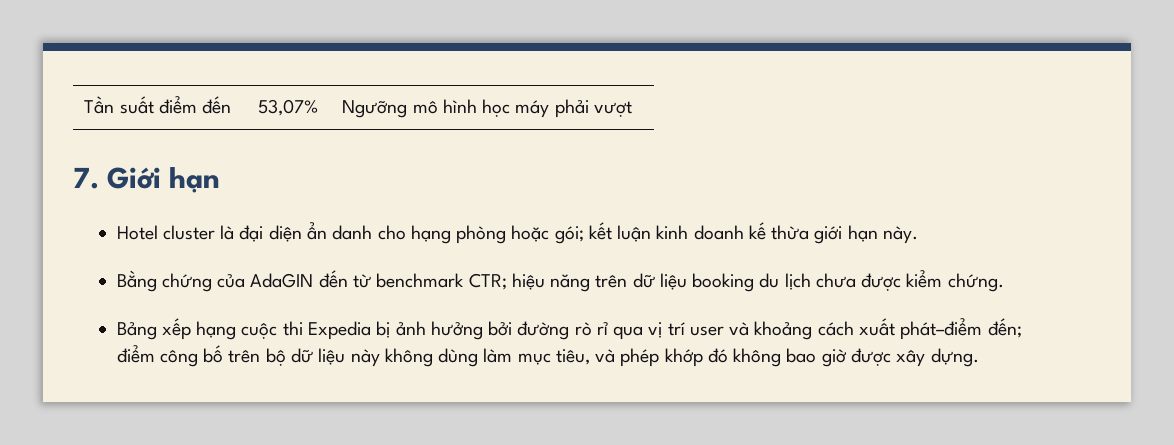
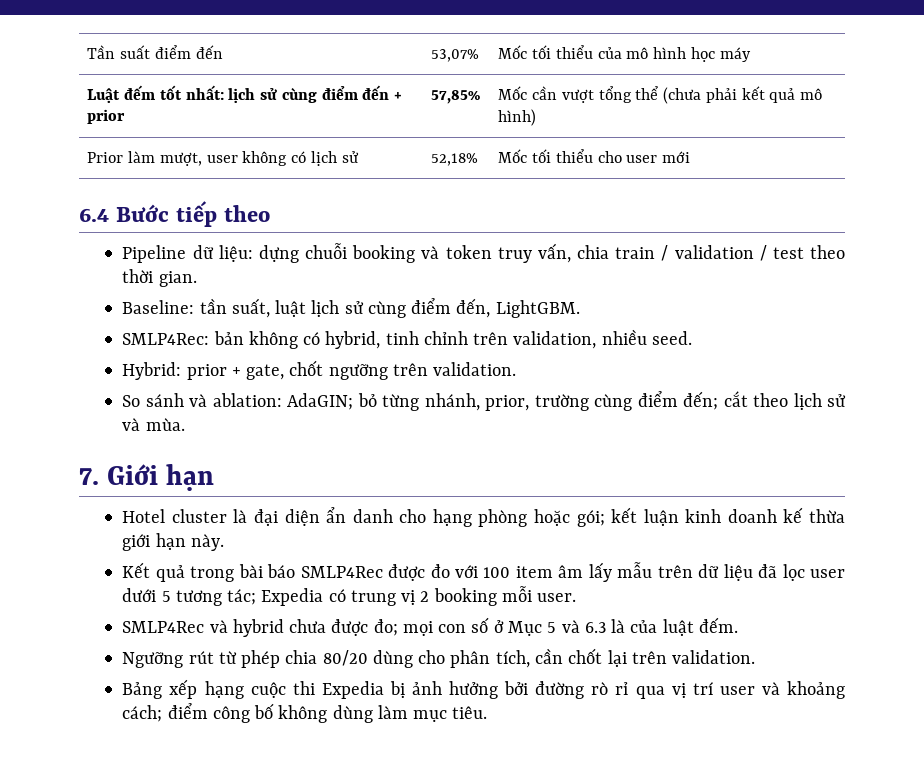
[342,100,408,118] Ngưỡng -> [498,45,622,59] Mốc tối thiểu của
[554,99,632,118] phải vượt -> [87,85,402,103] [87,109,126,124] [431,90,481,104] [498,86,822,104] [498,109,537,126] [87,151,359,166] [431,153,479,166] [498,149,691,163] [79,201,271,227] [122,243,845,263] [122,269,197,287] [122,298,580,318] [122,329,693,349] [122,360,517,380] [122,391,846,411] [122,418,185,431] // Luật đếm tốt nhất: lịch sử cùng điểm đến + prior | 57,85% | Mốc cần vượt tổng thể (chưa phải kết quả mô hình) // Prior làm mượt, user không có lịch sử | 52,18% | Mốc tối thiểu cho user mới // 6.4 Bước tiếp theo // Pipeline dữ liệu: dựng chuỗi booking và token truy vấn, chia train / validation / test theo thời gian. // Baseline: tần suất, luật lịch sử cùng điểm đến, LightGBM. // SMLP4Rec: bản không có hybrid, tinh chỉnh trên validation, nhiều seed. // Hybrid: prior + gate, chốt ngưỡng trên validation. // So sánh và ablation: AdaGIN; bỏ từng nhánh, prior, trường cùng điểm đến; cắt theo lịch sử và mùa.
[116,270,1004,292] Bằng chứng của AdaGIN đến từ benchmark CTR; hiệu năng trên dữ liệu booking du lịch chưa được kiểm chứng. -> [122,562,846,582] [122,586,577,606] [122,617,738,637] [122,648,756,668] Kết quả trong bài báo SMLP4Rec được đo với 100 item âm lấy mẫu trên dữ liệu đã lọc user dưới 5 tương tác; Expedia có trung vị 2 booking mỗi user. // SMLP4Rec và hybrid chưa được đo; mọi con số ở Mục 5 và 6.3 là của luật đếm. // Ngưỡng rút từ phép chia 80/20 dùng cho phân tích, cần chốt lại trên validation.
[817,318,1022,340] [116,345,979,367] cách xuất phát–điểm đến; điểm công bố trên bộ dữ liệu này không dùng làm mục tiêu, và phép khớp đó không bao giờ được xây dựng. -> [122,703,488,723] cách; điểm công bố không dùng làm mục tiêu.

